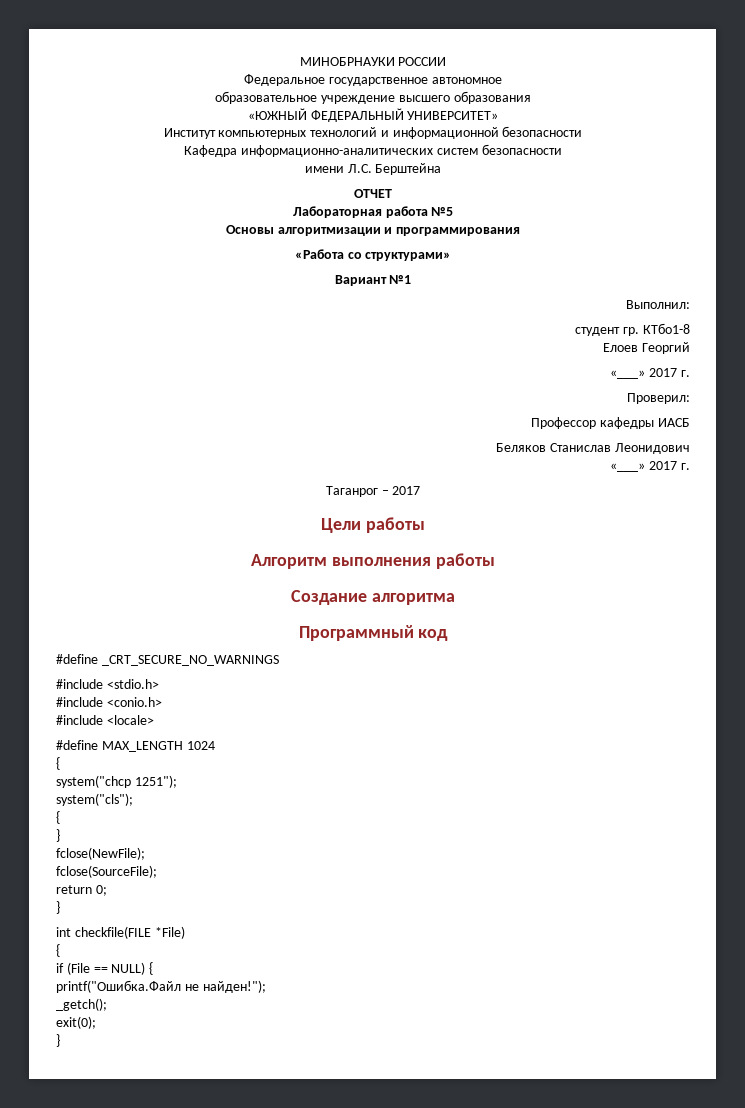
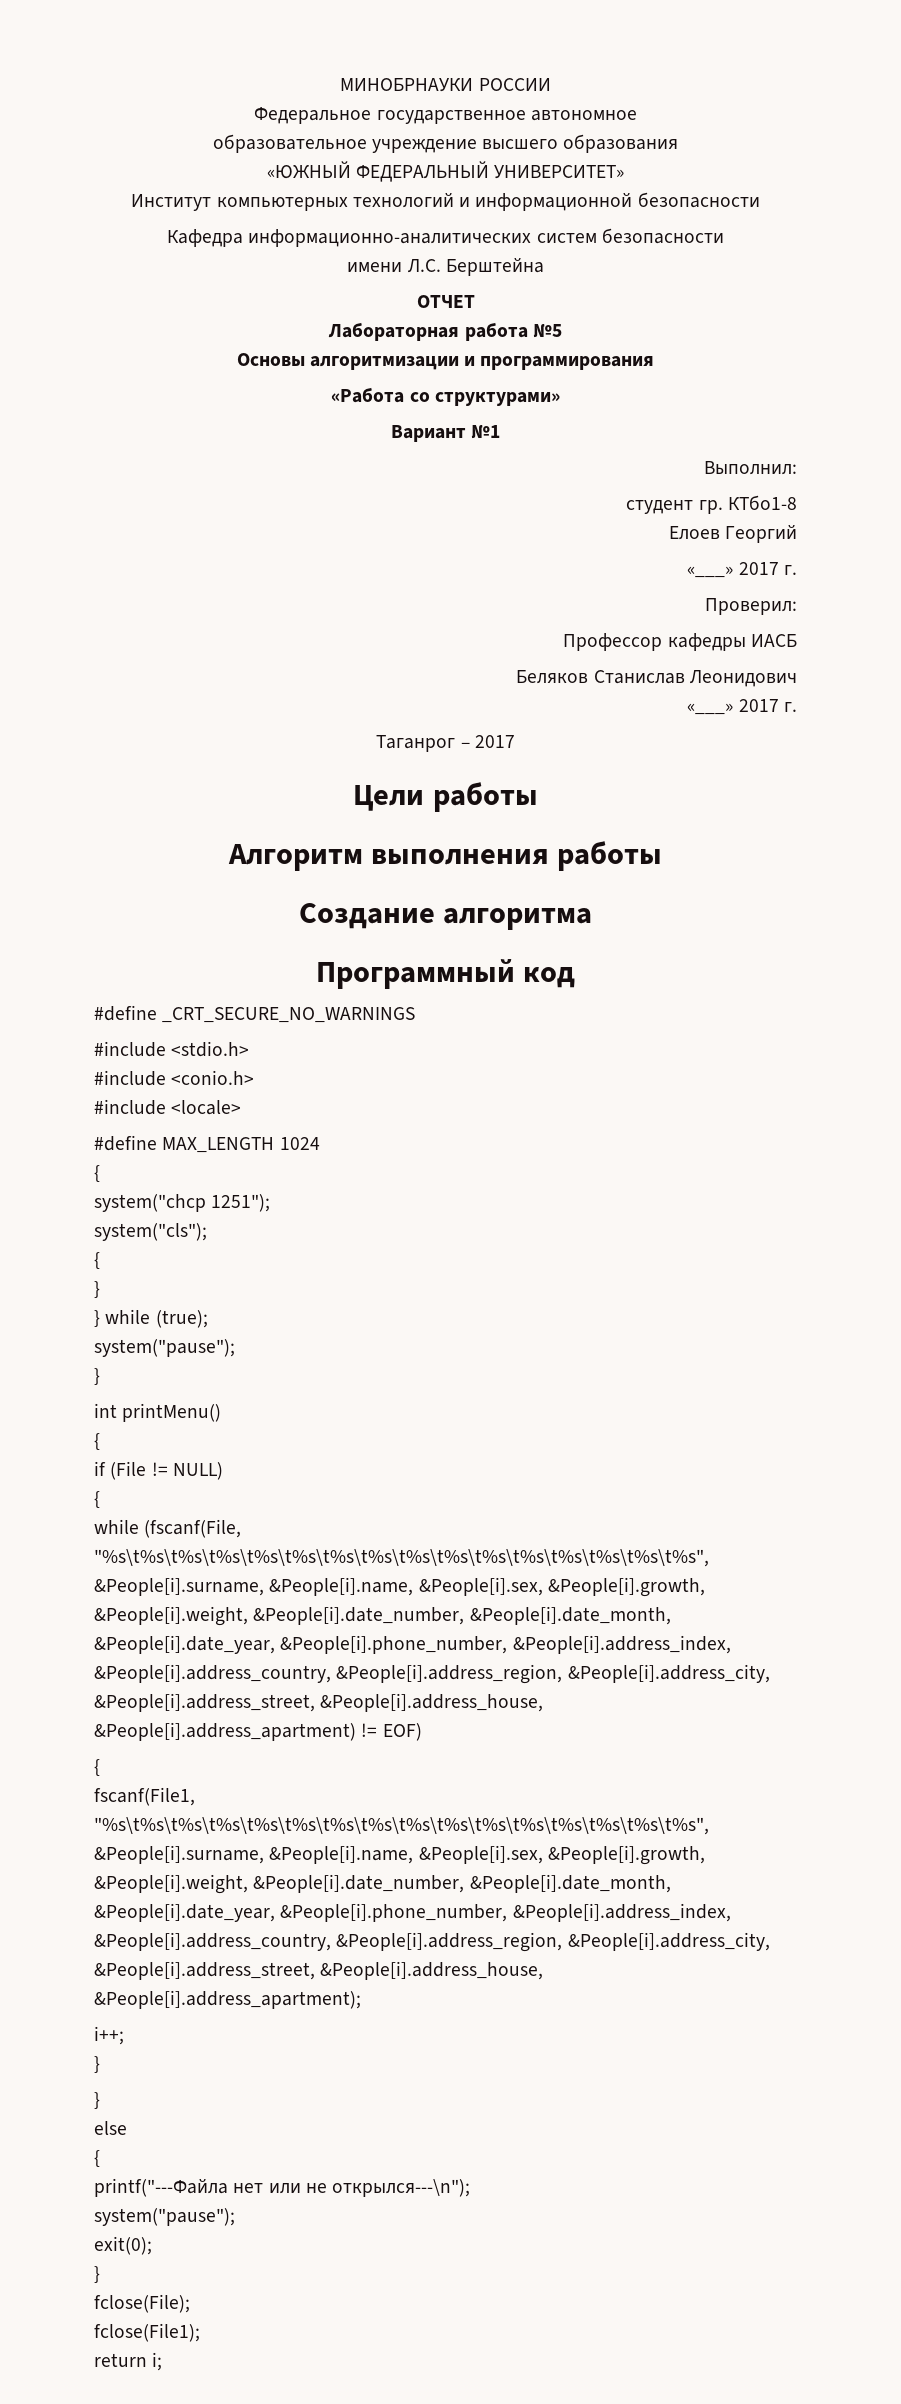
[56,847,145,860] [56,865,157,878] [56,885,107,896] fclose(NewFile); // fclose(SourceFile); // return 0; -> [94,1309,208,1328] [94,1339,235,1357] } while (true); // system("pause");
[74,926,185,939] checkfile(FILE *File) -> [122,1403,222,1422] printMenu()
[93,967,108,973] == -> [151,1462,168,1476] !=
[149,962,154,975] [56,980,266,993] [56,998,107,1011] [56,1016,96,1029] [56,1034,60,1047] { // printf("Ошибка.Файл не найден!"); // _getch(); // exit(0); // } -> [94,1491,100,1508] [94,1519,242,1538] [94,1549,709,1567] [94,1577,705,1597] [94,1606,671,1626] [94,1635,731,1654] [94,1664,770,1684] [94,1693,544,1712] [94,1722,422,1741] [94,1759,100,1776] [94,1787,195,1806] [94,1817,709,1835] [94,1845,705,1865] [94,1874,671,1894] [94,1903,731,1922] [94,1932,770,1952] [94,1961,544,1980] [94,1990,361,2009] [94,2026,124,2045] [94,2056,100,2073] [94,2092,100,2109] [94,2121,127,2135] [94,2150,100,2167] [94,2178,471,2197] [94,2208,235,2226] [94,2236,152,2255] [94,2266,100,2283] [94,2294,190,2313] [94,2323,200,2342] [94,2352,163,2371] // { // while (fscanf(File, "%s\t%s\t%s\t%s\t%s\t%s\t%s\t%s\t%s\t%s\t%s\t%s\t%s\t%s\t%s\t%s", &People[i].surname, &People[i].name, &People[i].sex, &People[i].growth, &People[i].weight, &People[i].date_number, &People[i].date_month, &People[i].date_year, &People[i].phone_number, &People[i].address_index, &People[i].address_country, &People[i].address_region, &People[i].address_city, &People[i].address_street, &People[i].address_house, &People[i].address_apartment) != EOF) // { // fscanf(File1, "%s\t%s\t%s\t%s\t%s\t%s\t%s\t%s\t%s\t%s\t%s\t%s\t%s\t%s\t%s\t%s", &People[i].surname, &People[i].name, &People[i].sex, &People[i].growth, &People[i].weight, &People[i].date_number, &People[i].date_month, &People[i].date_year, &People[i].phone_number, &People[i].address_index, &People[i].address_country, &People[i].address_region, &People[i].address_city, &People[i].address_street, &People[i].address_house, &People[i].address_apartment); // i++; // } // } // else // { // printf("---Файла нет или не открылся---\n"); // system("pause"); // exit(0); // } // fclose(File); // fclose(File1); // return i;

